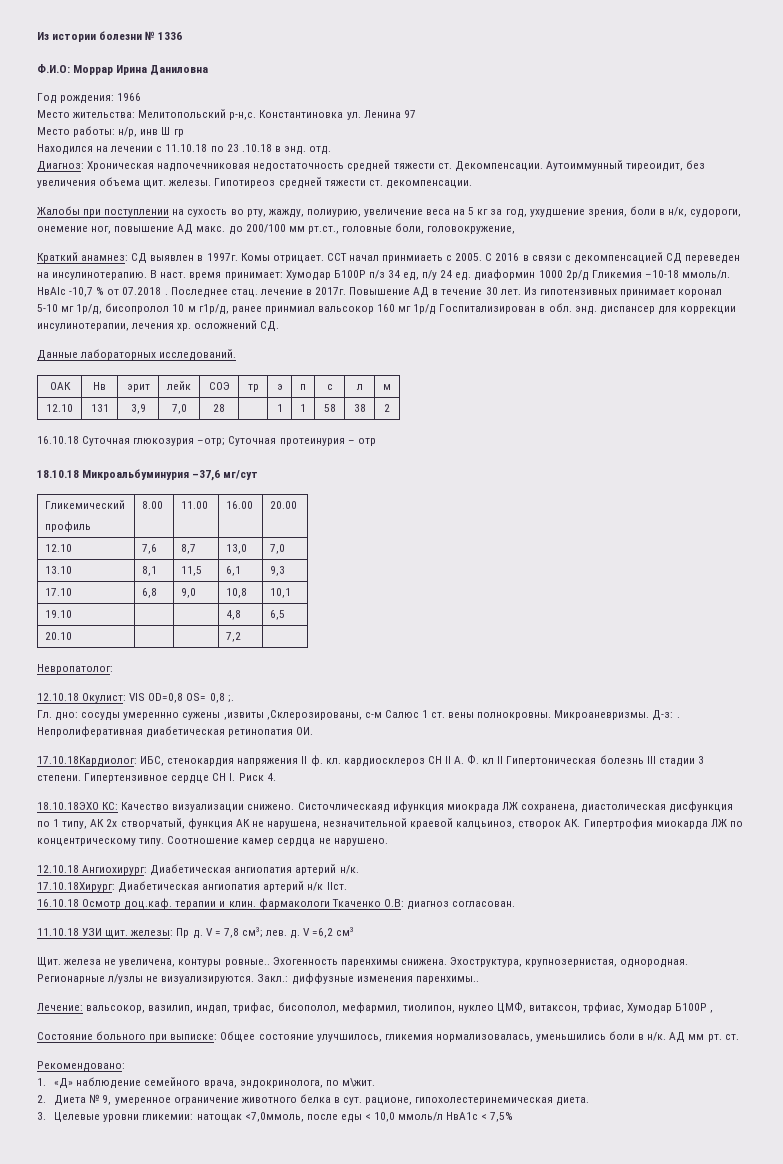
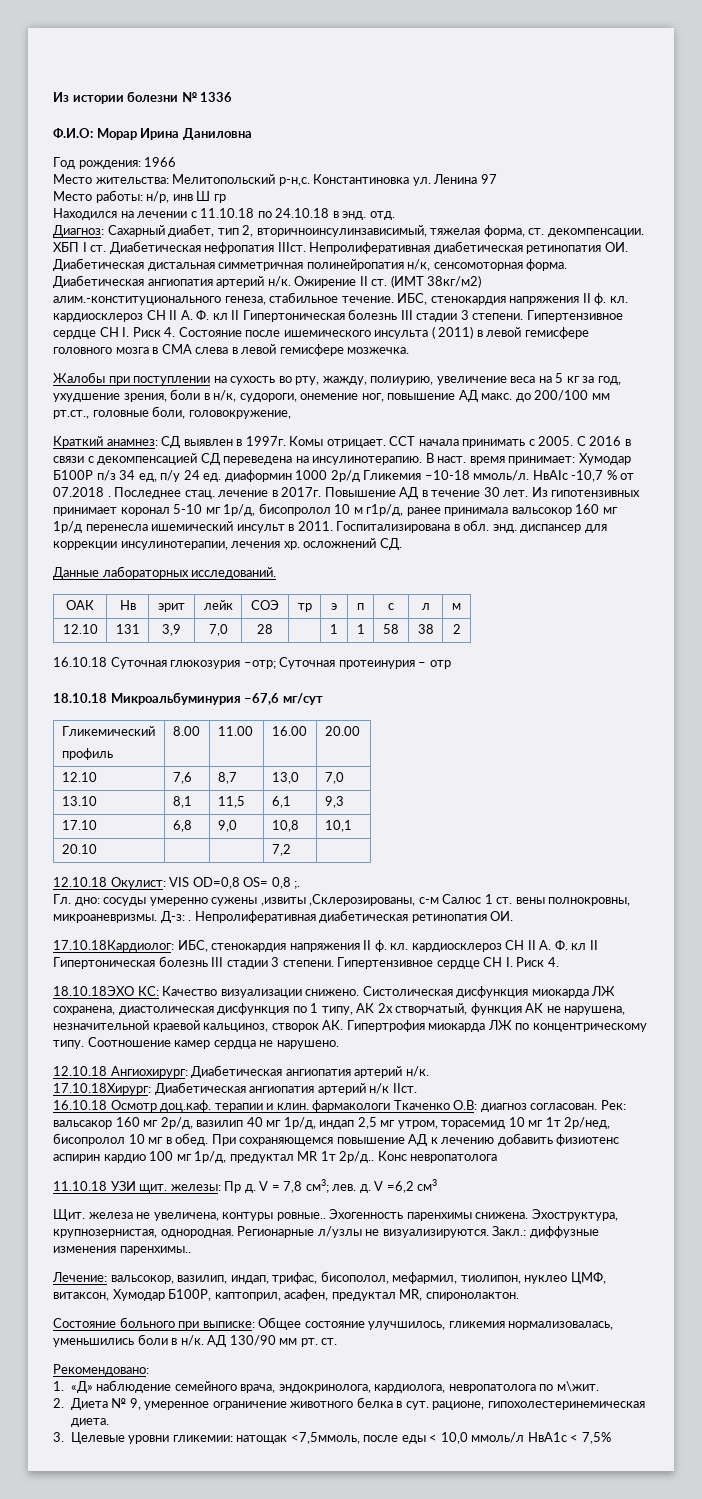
[73,65,114,75] Моррар -> [96,128,137,140] Морар
[226,144,272,152] 23 .10.18 -> [275,208,330,218] 24.10.18
[87,160,706,172] [37,177,472,189] Хроническая надпочечниковая недостаточность средней тяжести ст. Декомпенсации. Аутоиммунный тиреоидит, без увеличения объема щит. железы. Гипотиреоз средней тяжести ст. декомпенсации. -> [107,224,644,237] [53,241,628,254] [53,258,568,271] [53,275,482,288] [53,292,628,305] [53,309,623,322] [53,326,589,339] [53,344,410,356] Сахарный диабет, тип 2, вторичноинсулинзависимый, тяжелая форма, ст. декомпенсации. ХБП I ст. Диабетическая нефропатия IIIст. Непролиферативная диабетическая ретинопатия ОИ. Диабетическая дистальная симметричная полинейропатия н/к, сенсомоторная форма. Диабетическая ангиопатия артерий н/к. Ожирение II ст. (ИМТ 38кг/м2) алим.-конституционального генеза, стабильное течение. ИБС, стенокардия напряжения II ф. кл. кардиосклероз СН II А. Ф. кл II Гипертоническая болезнь III стадии 3 степени. Гипертензивное сердце СН I. Риск 4. Состояние после ишемического инсульта ( 2011) в левой гемисфере головного мозга в СМА слева в левой гемисфере мозжечка.
[348,255,444,263] начал принмиаеть -> [418,439,526,448] начала принимать
[685,255,741,264] переведен -> [223,456,293,465] переведена
[264,306,315,314] принмиал -> [444,507,509,516] принимала
[439,304,537,314] Госпитализирован -> [85,521,451,533] перенесла ишемический инсульт в 2011. Госпитализирована
[192,470,221,481] –37,6 -> [244,693,280,705] –67,6
[45,610,73,618] [226,610,242,620] [270,610,286,620] // 19.10 | | | 4,8 | 6,5 -> (352, 826) none
[37,664,113,674] // Невропатолог: -> (291, 850) none
[123,712,180,720] умереннно -> [149,897,208,906] умеренно
[477,710,650,720] полнокровны. Микроаневризмы. -> [548,897,631,906] [53,914,157,923] полнокровны, микроаневризмы.
[297,801,499,813] Систочлическаяд ифункция миокрада -> [362,986,589,998] Систолическая дисфункция миокарда
[456,821,516,829] калцьиноз, -> [203,1023,269,1032] кальциноз,
(516, 904) none -> [600,1100,626,1110] [53,1117,611,1129] [53,1133,620,1146] [53,1151,498,1163] Рек: вальсакор 160 мг 2р/д, вазилип 40 мг 1р/д, индап 2,5 мг утром, торасемид 10 мг 1т 2р/нед, бисопролол 10 мг в обед. При сохраняющемся повышение АД к лечению добавить физиотенс аспирин кардио 100 мг 1р/д, предуктал MR 1т 2р/д.. Конс невропатолога
[583,1002,714,1014] трфиас, Хумодар Б100Р , -> [112,1289,519,1301] Хумодар Б100Р, каптоприл, асафен, предуктал MR, спиронолактон.
(686, 1037) none -> [229,1335,276,1346] 130/90
(323, 1084) none -> [374,1384,536,1393] кардиолога, невропатолога
[244,1112,304,1122] <7,0ммоль, -> [290,1432,360,1444] <7,5ммоль,

